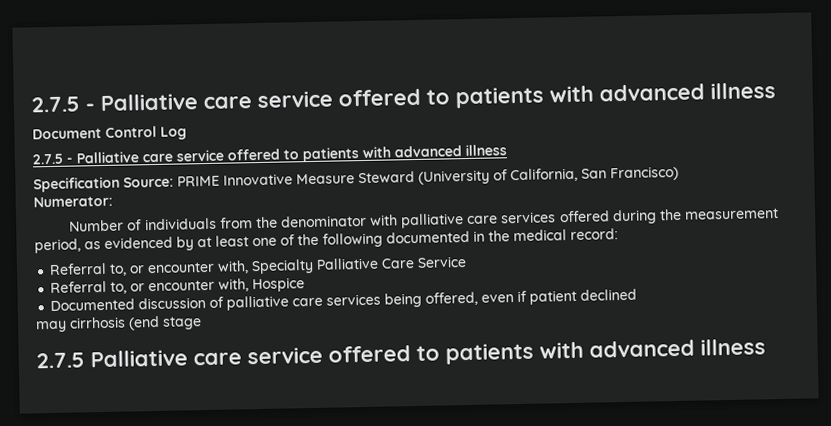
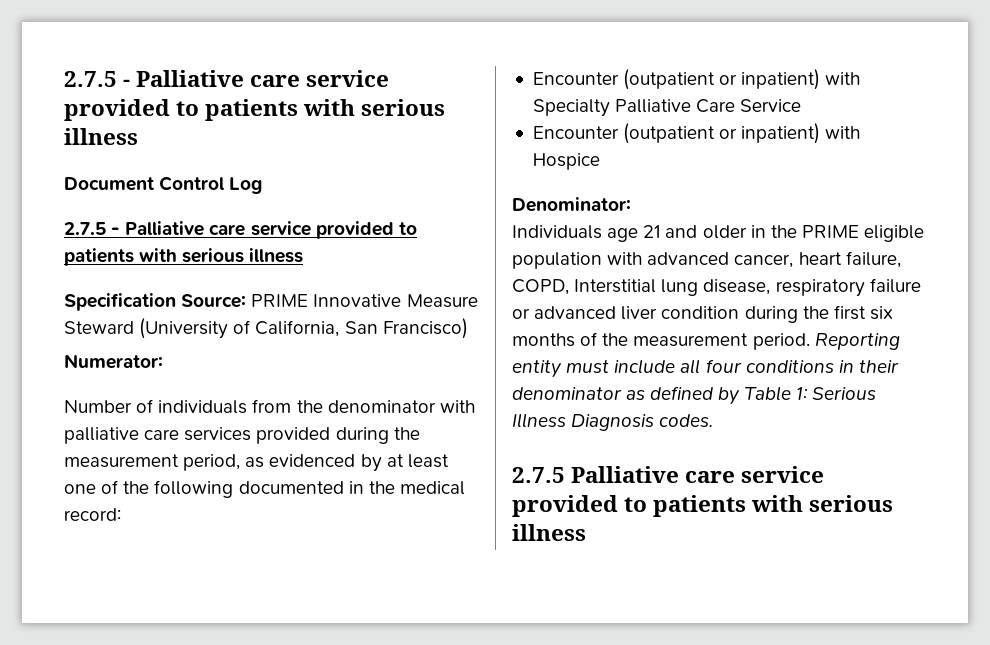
[31,83,705,113] 2.7.5 - Palliative care service offered to patients with advanced -> [64,70,390,87] [64,99,446,121] 2.7.5 - Palliative care service provided to patients with serious
[227,145,462,163] offered to patients with advanced -> [315,221,417,239] [64,248,245,266] provided to patients with serious
[558,210,610,223] offered -> [256,427,331,444] provided
[49,260,250,276] Referral to, or encounter with, -> [532,69,861,90] Encounter (outpatient or inpatient) with
[50,277,306,294] [50,288,638,312] [36,315,202,333] Referral to, or encounter with, Hospice // Documented discussion of palliative care services being offered, even if patient declined // may cirrhosis (end stage -> [532,123,861,144] [532,153,600,170] [512,197,631,212] [512,225,925,242] [512,251,901,269] [512,278,921,297] [512,305,893,323] [512,332,900,350] [512,359,899,378] [512,386,876,405] [512,413,714,431] Encounter (outpatient or inpatient) with Hospice // Denominator: // Individuals age 21 and older in the PRIME eligible population with advanced cancer, heart failure, COPD, Interstitial lung disease, respiratory failure or advanced liver condition during the first six months of the measurement period. Reporting entity must include all four conditions in their denominator as defined by Table 1: Serious Illness Diagnosis codes.
[328,339,695,365] offered to patients with advanced -> [512,495,894,517] provided to patients with serious

